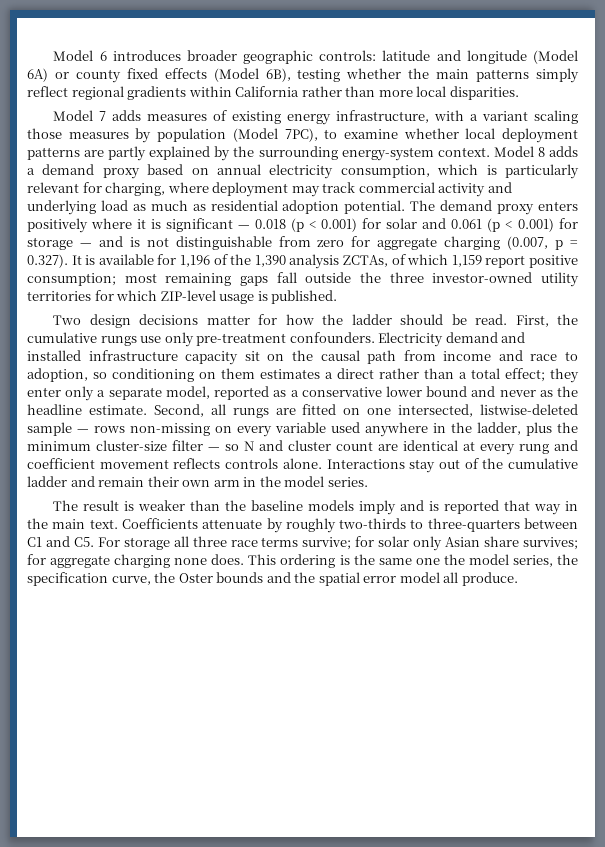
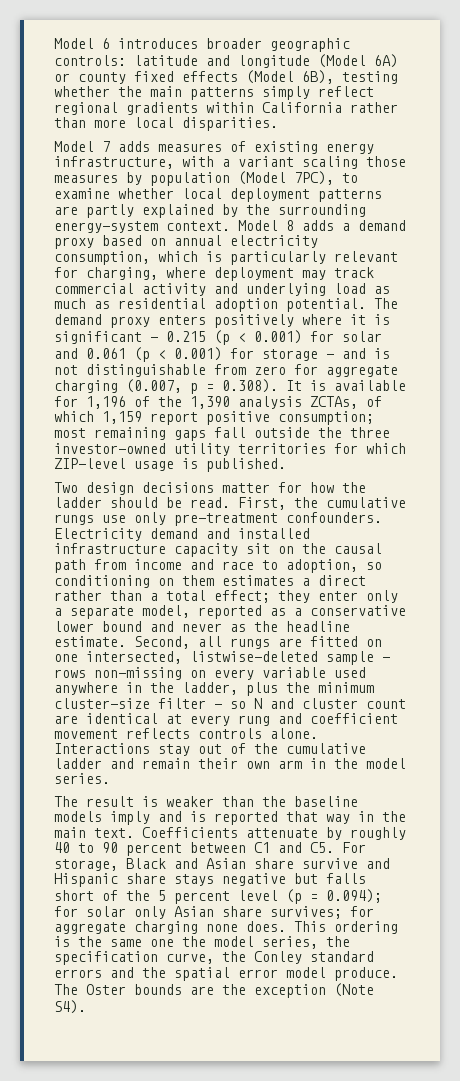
[254,219,286,229] 0.018 -> [166,331,206,342] 0.215
[27,254,68,268] 0.327). -> [222,379,278,393] 0.308).
[339,518,520,532] two-thirds to three-quarters -> [54,842,182,856] 40 to 90 percent
[123,536,352,550] storage all three race terms survive; -> [54,858,390,871] [54,873,366,887] [54,889,382,904] storage, Black and Asian share survive and Hispanic share stays negative but falls short of the 5 percent level (p = 0.094);
[178,572,264,583] Oster bounds -> [254,951,374,964] [54,969,102,978] Conley standard errors
[443,572,518,586] all produce. -> [334,967,398,981] [54,983,374,998] [54,1000,86,1014] produce. The Oster bounds are the exception (Note S4).

